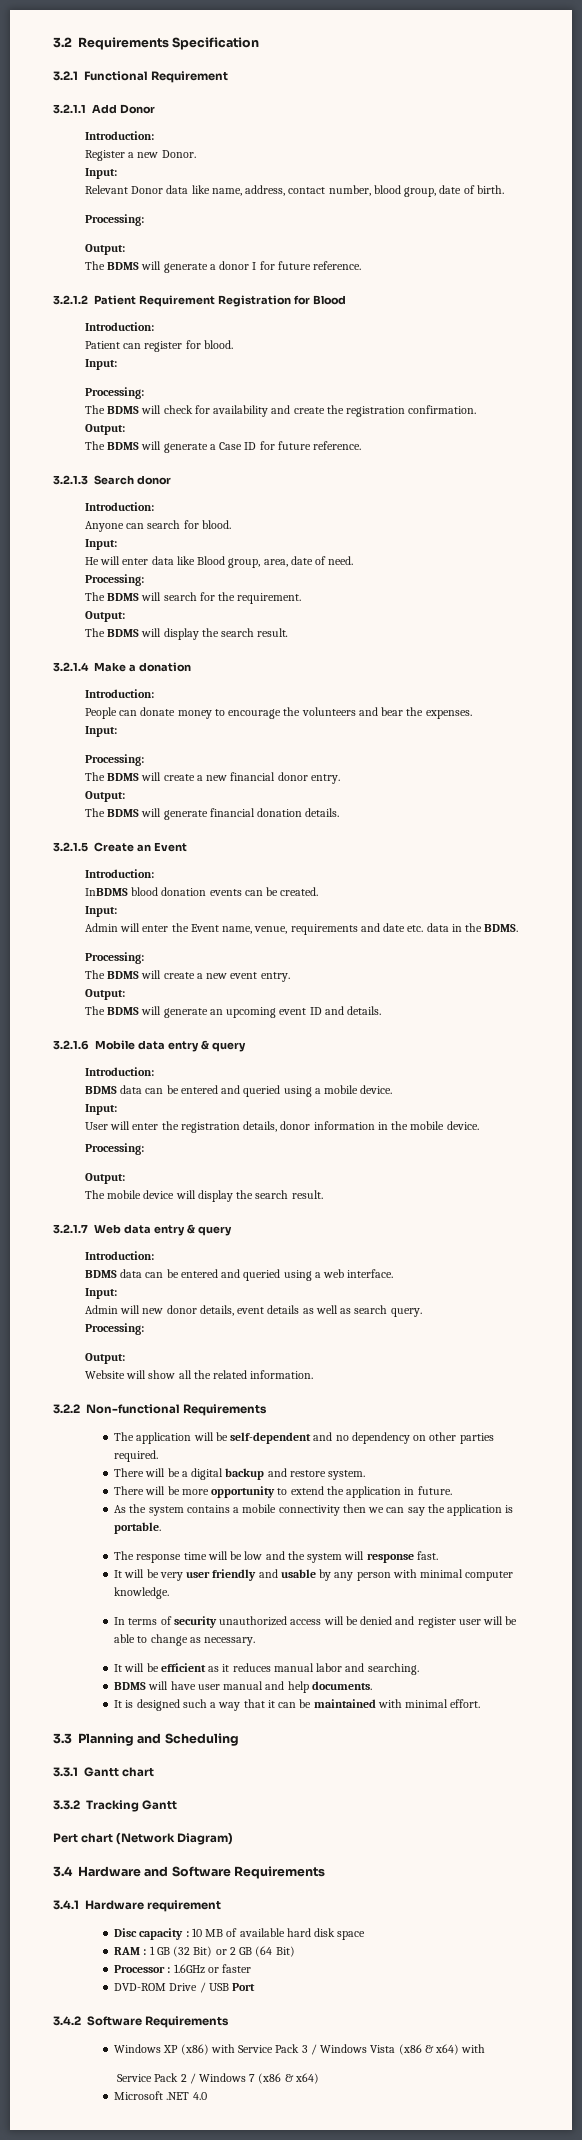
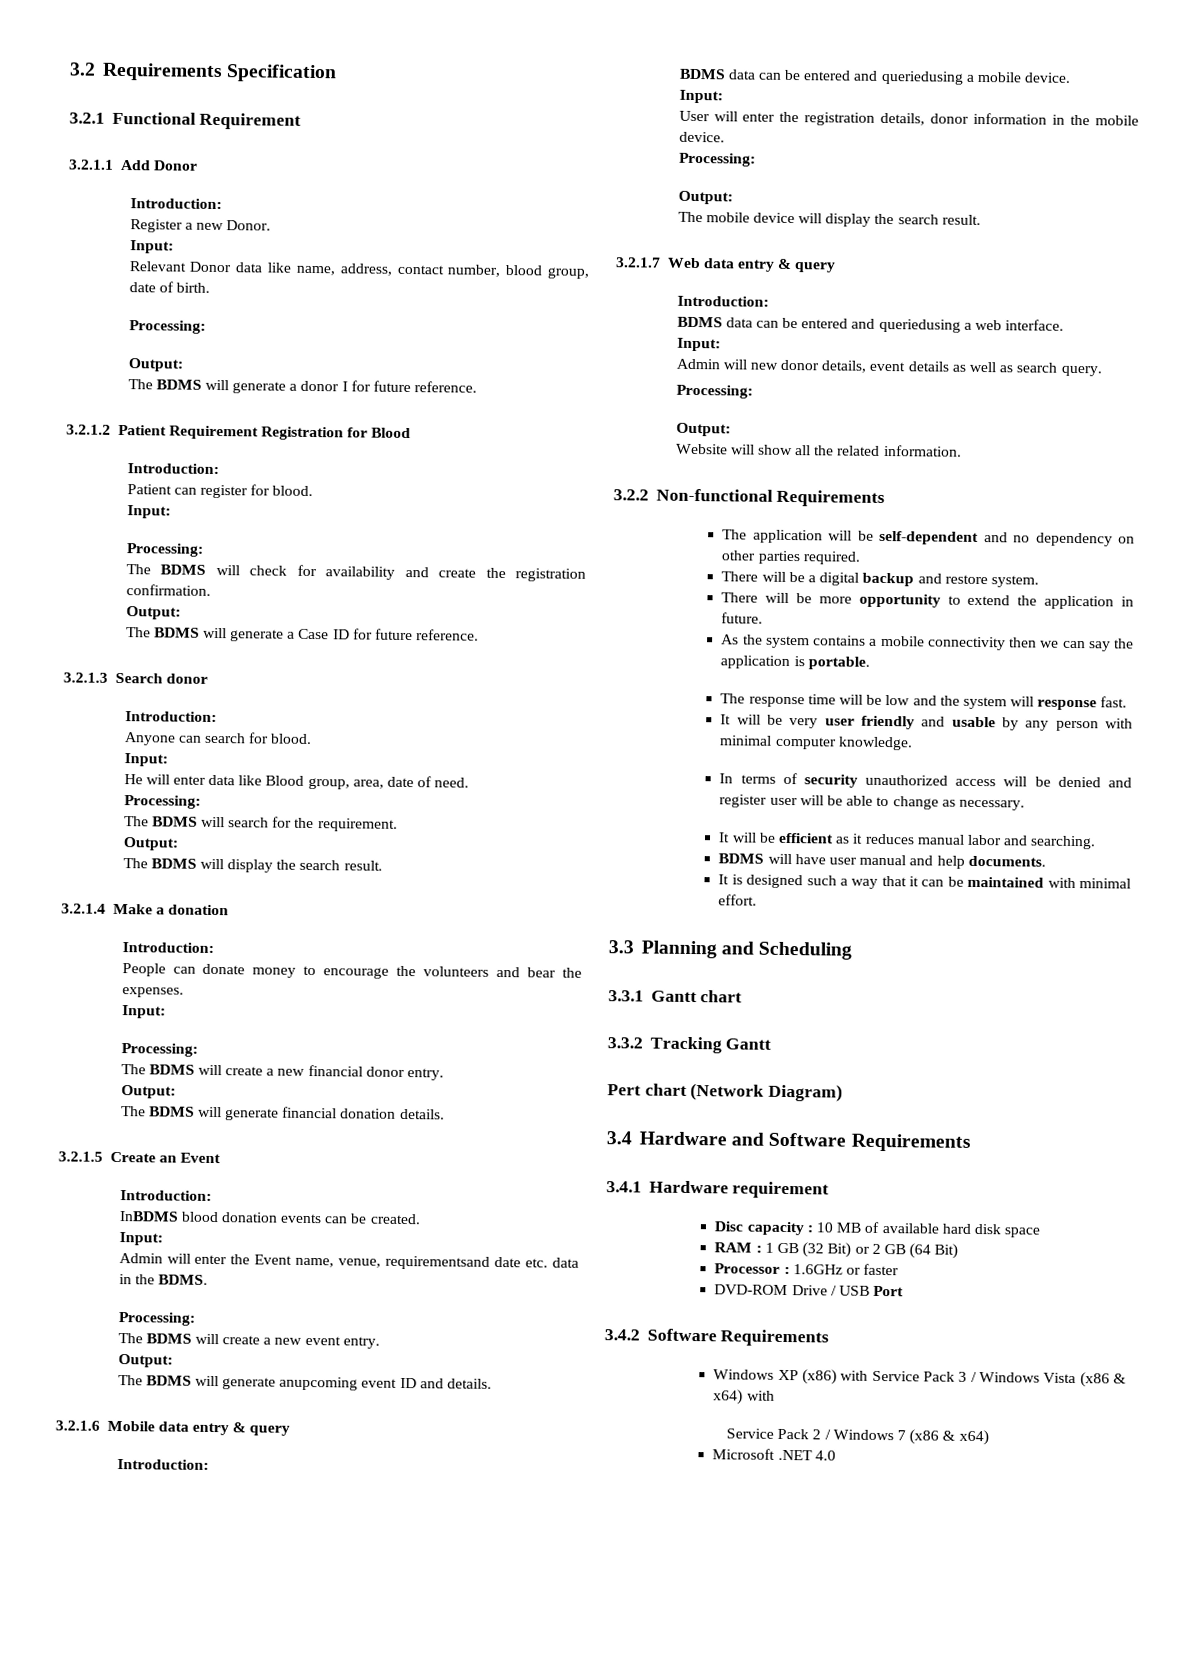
[290,923,380,935] requirements and -> [385,1255,491,1270] requirementsand
[209,1007,277,1018] an upcoming -> [279,1376,359,1391] anupcoming
[243,1085,312,1097] queried using -> [880,70,964,85] queriedusing
[243,1269,312,1281] queried using -> [878,318,961,333] queriedusing

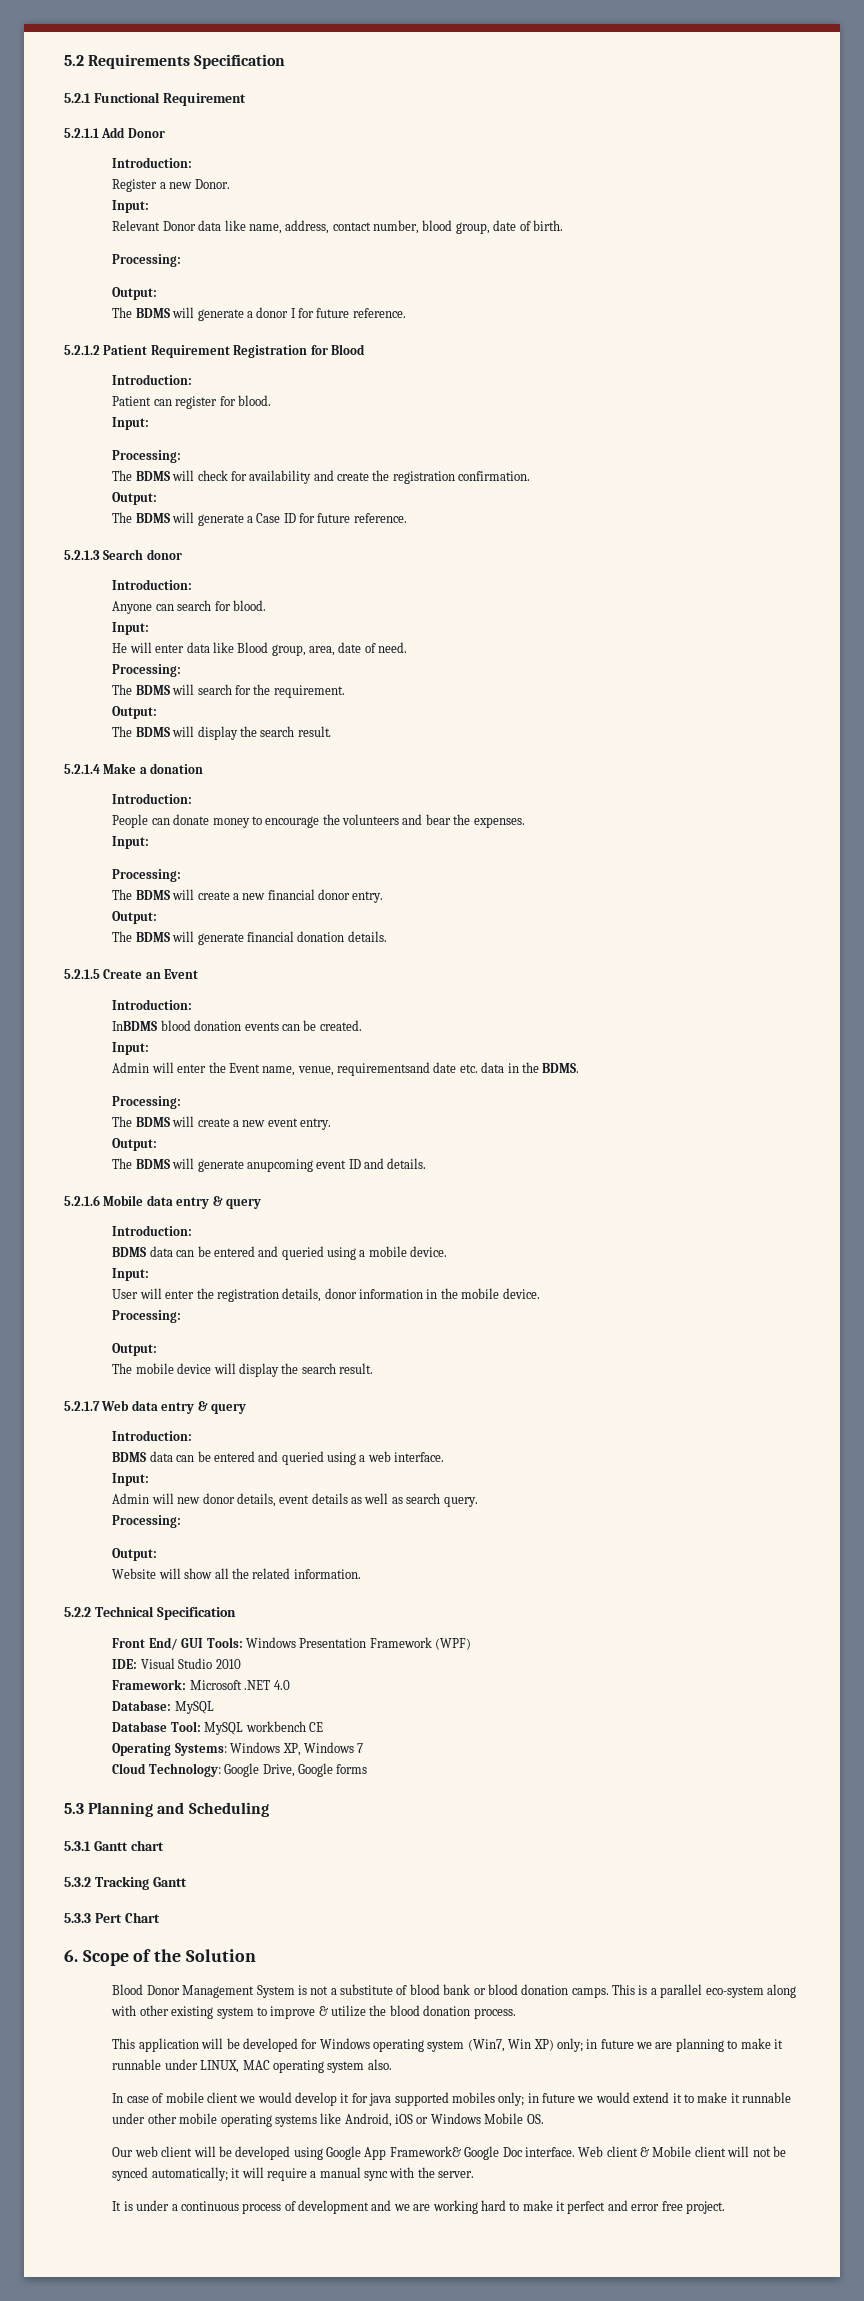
[69,62,96,76] 3.2 -> [64,55,84,66] 5.2
[69,112,105,124] 3.2.1 -> [64,93,91,103] 5.2.1
[68,159,114,170] 3.2.1.1 -> [64,128,99,138] 5.2.1.1
[66,424,111,435] 3.2.1.2 -> [64,345,100,355] 5.2.1.2
[63,672,108,683] 3.2.1.3 -> [64,550,100,560] 5.2.1.3
[61,903,106,914] 3.2.1.4 -> [64,764,100,774] 5.2.1.4
[58,1151,103,1162] 3.2.1.5 -> [64,969,100,979] 5.2.1.5
[55,1420,100,1431] 3.2.1.6 -> [64,1195,100,1206] 5.2.1.6
[880,70,964,85] queriedusing -> [281,1246,357,1260] queried using
[615,257,661,268] 3.2.1.7 -> [64,1401,100,1411] 5.2.1.7
[878,318,961,333] queriedusing -> [281,1451,357,1465] queried using
[613,488,886,508] [722,529,1135,547] [721,550,861,565] [721,571,1039,588] [721,592,1134,610] [721,612,764,624] [721,634,1134,652] [720,655,870,670] [720,693,1128,711] [720,714,1134,732] [719,735,913,751] [719,772,1132,788] [719,794,1025,811] [718,832,1097,850] [718,853,1046,869] [718,874,1131,889] [718,894,758,906] [608,940,634,954] 3.2.2 Non-functional Requirements // The application will be self-dependent and no dependency on other parties required. // There will be a digital backup and restore system. // There will be more opportunity to extend the application in future. // As the system contains a mobile connectivity then we can say the application is portable. // The response time will be low and the system will response fast. // It will be very user friendly and usable by any person with minimal computer knowledge. // In terms of security unauthorized access will be denied and register user will be able to change as necessary. // It will be efficient as it reduces manual labor and searching. // BDMS will have user manual and help documents. // It is designed such a way that it can be maintained with minimal effort. // 3.3 -> [64,1606,236,1620] [112,1637,472,1650] [112,1658,241,1669] [112,1679,290,1690] [112,1700,214,1714] [112,1721,323,1735] [112,1742,364,1756] [112,1763,368,1777] [64,1803,84,1814] 5.2.2 Technical Specification // Front End/ GUI Tools: Windows Presentation Framework (WPF) // IDE: Visual Studio 2010 // Framework: Microsoft .NET 4.0 // Database: MySQL // Database Tool: MySQL workbench CE // Operating Systems: Windows XP, Windows 7 // Cloud Technology: Google Drive, Google forms // 5.3
[608,990,644,1002] 3.3.1 -> [64,1841,91,1851] 5.3.1
[607,1037,643,1049] 3.3.2 -> [64,1877,91,1887] 5.3.2
[607,1082,844,1102] [606,1131,971,1152] [606,1180,830,1199] [714,1221,1041,1238] [714,1242,959,1259] [714,1263,900,1276] [714,1284,905,1297] [604,1328,830,1347] [713,1369,1127,1388] [713,1389,775,1405] [726,1428,989,1446] [712,1448,836,1461] Pert chart (Network Diagram) // 3.4 Hardware and Software Requirements // 3.4.1 Hardware requirement // Disc capacity : 10 MB of available hard disk space // RAM : 1 GB (32 Bit) or 2 GB (64 Bit) // Processor : 1.6GHz or faster // DVD-ROM Drive / USB Port // 3.4.2 Software Requirements // Windows XP (x86) with Service Pack 3 / Windows Vista (x86 & x64) with // Service Pack 2 / Windows 7 (x86 & x64) // Microsoft .NET 4.0 -> [64,1912,160,1923] [64,1949,256,1966] [112,1984,796,1998] [111,2005,516,2019] [112,2038,783,2052] [112,2059,392,2073] [112,2092,792,2106] [112,2113,544,2127] [112,2146,786,2160] [112,2167,475,2181] [112,2200,725,2214] 5.3.3 Pert Chart // 6. Scope of the Solution // Blood Donor Management System is not a substitute of blood bank or blood donation camps. This is a parallel eco-system along with other existing system to improve & utilize the blood donation process. // This application will be developed for Windows operating system (Win7, Win XP) only; in future we are planning to make it runnable under LINUX, MAC operating system also. // In case of mobile client we would develop it for java supported mobiles only; in future we would extend it to make it runnable under other mobile operating systems like Android, iOS or Windows Mobile OS. // Our web client will be developed using Google App Framework& Google Doc interface. Web client & Mobile client will not be synced automatically; it will require a manual sync with the server. // It is under a continuous process of development and we are working hard to make it perfect and error free project.

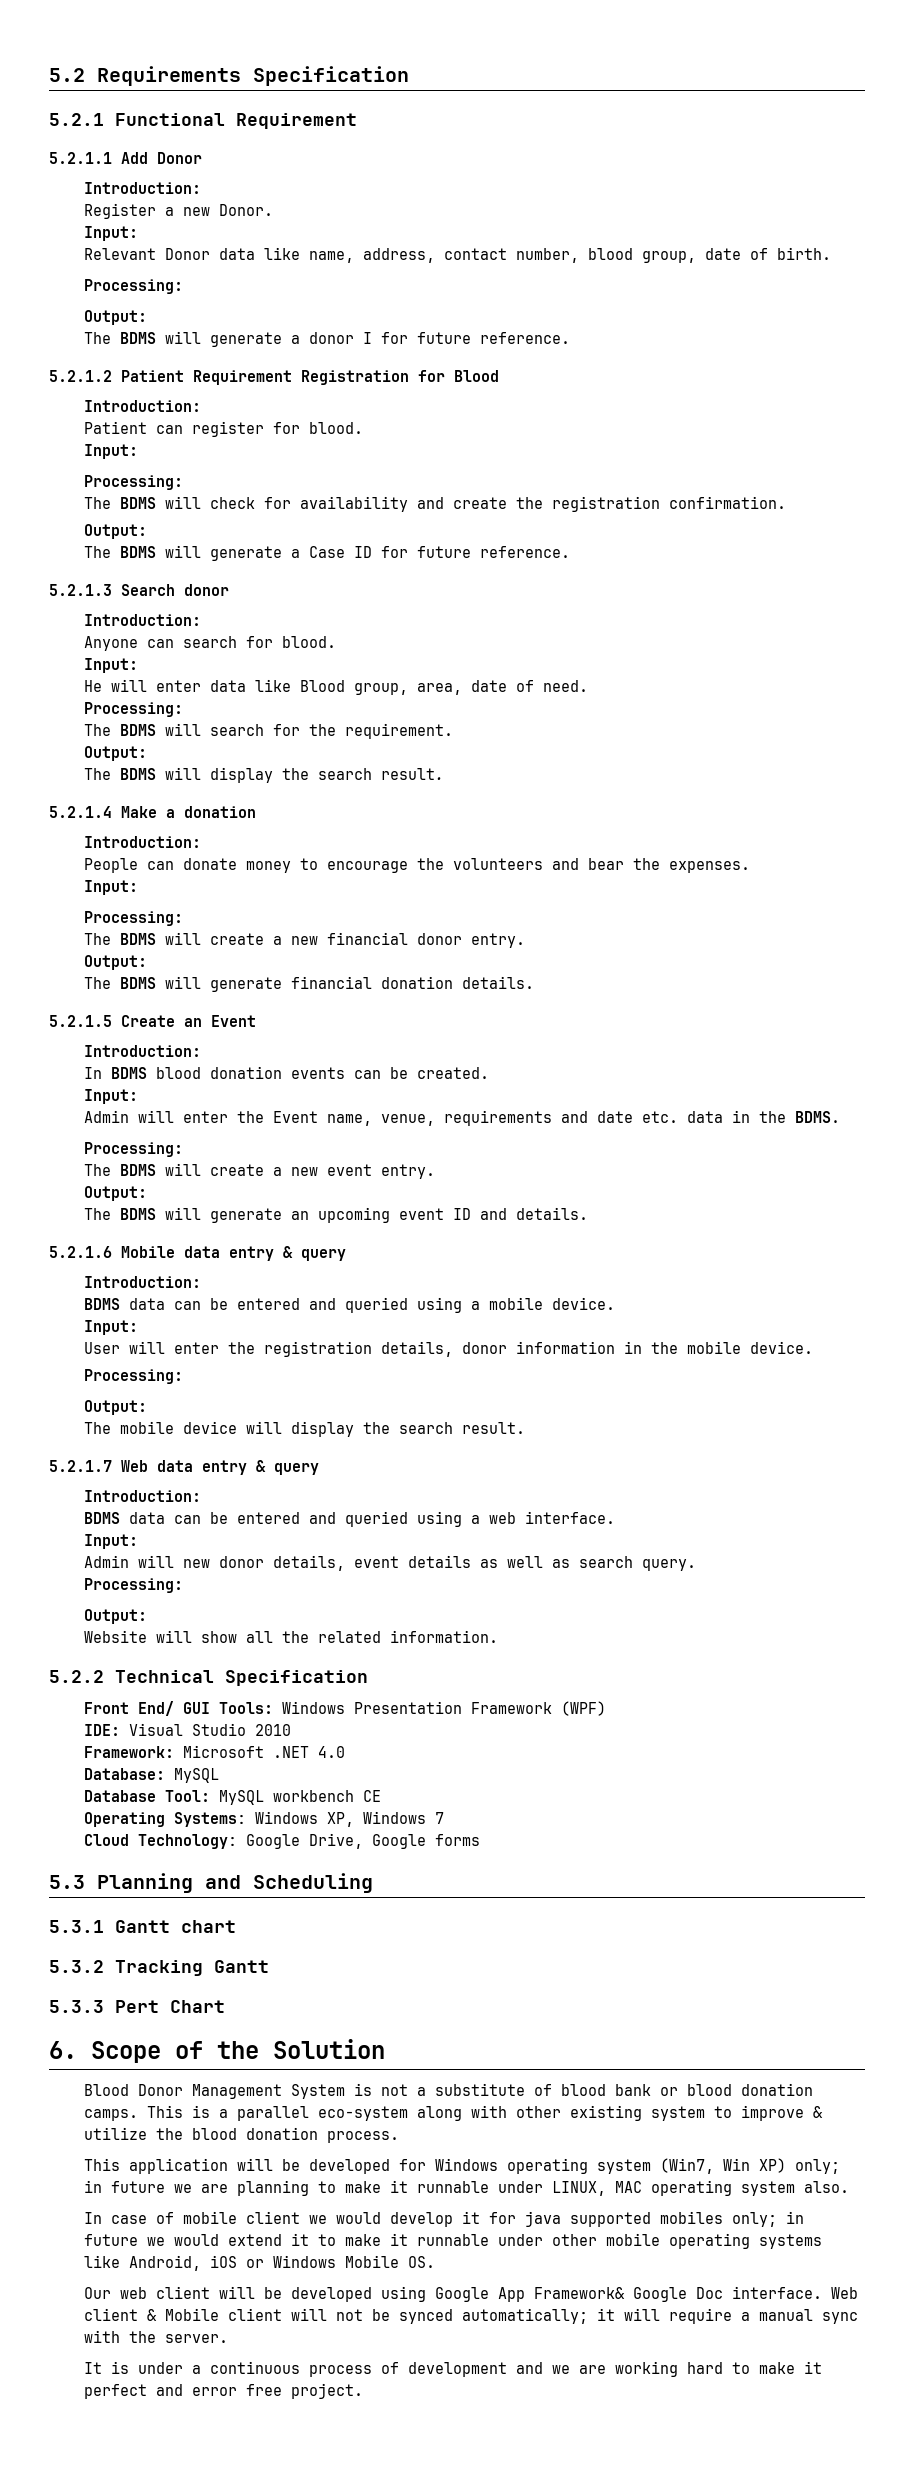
[112,1021,158,1031] InBDMS -> [83,1067,147,1079] In BDMS
[337,1062,431,1076] requirementsand -> [443,1110,588,1126] requirements and
[246,1159,313,1172] anupcoming -> [290,1207,390,1223] an upcoming

